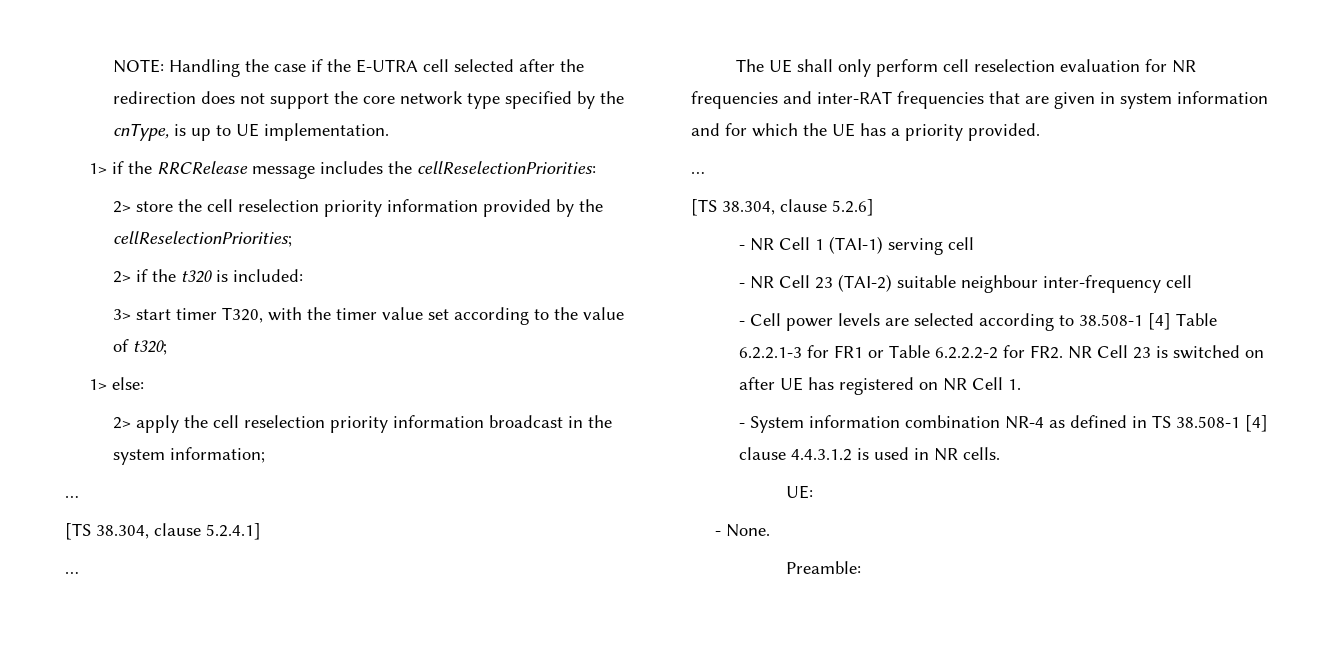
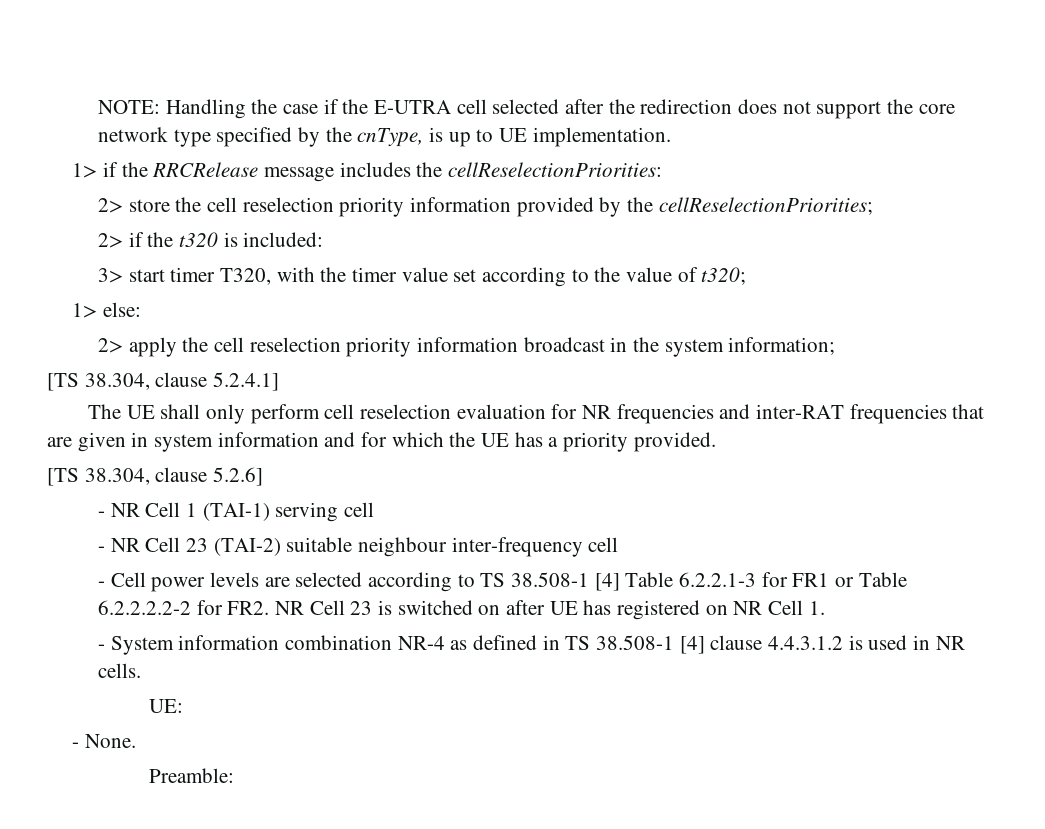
[65,495,79,498] // … -> (836, 346) none
[65,571,79,574] // … -> (280, 381) none
[691,171,705,174] // … -> (716, 442) none
(1074, 320) none -> [480,573,506,587] TS
[934,347,998,359] 6.2.2.2-2 -> [97,600,191,615] 6.2.2.2.2-2

